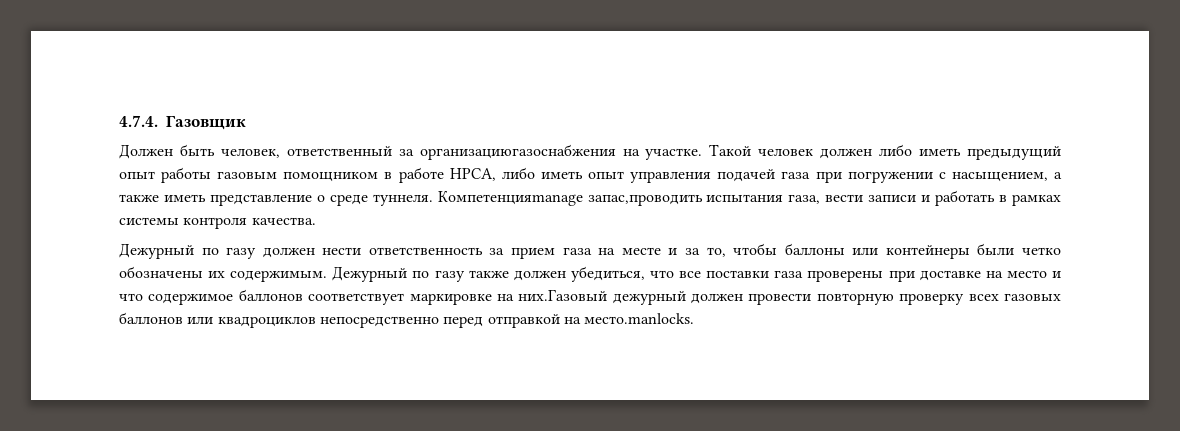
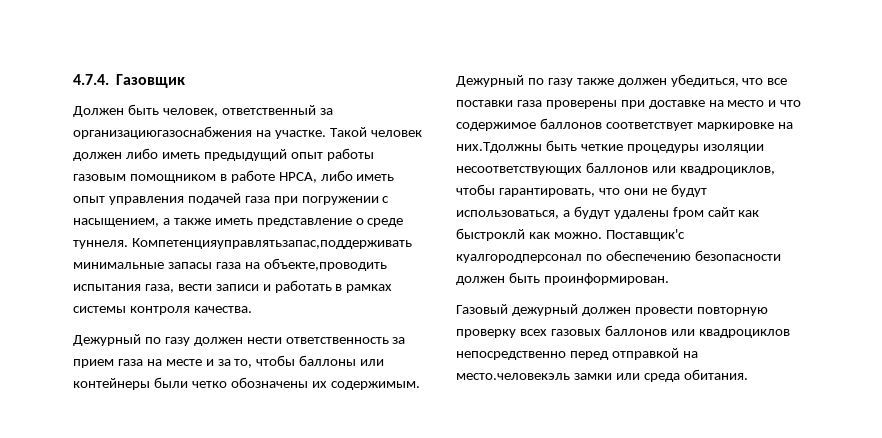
[437,191,703,206] Компетенцияmanage запас,проводить -> [131,238,412,249] [73,258,387,271] Компетенцияуправлятьзапас,поддерживать минимальные запасы газа на объекте,проводить
[518,289,608,301] них.Газовый -> [456,140,764,153] [456,162,775,175] [456,184,707,197] [456,206,760,219] [456,228,685,241] [456,250,781,263] [456,272,669,285] [456,304,508,314] них.Тдолжны быть четкие процедуры изоляции несоответствующих баллонов или квадроциклов, чтобы гарантировать, что они не будут использоваться, а будут удалены fром сайт как быстроклй как можно. Поставщик'с куалгородперсонал по обеспечению безопасности должен быть проинформирован. // Газовый
[584,313,695,324] место.manlocks. -> [456,369,748,382] место.человекэль замки или среда обитания.

